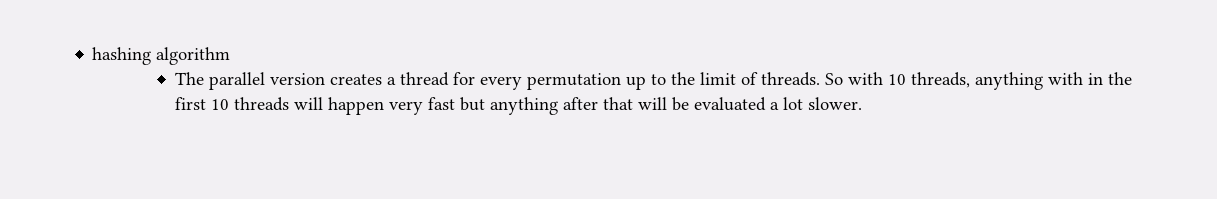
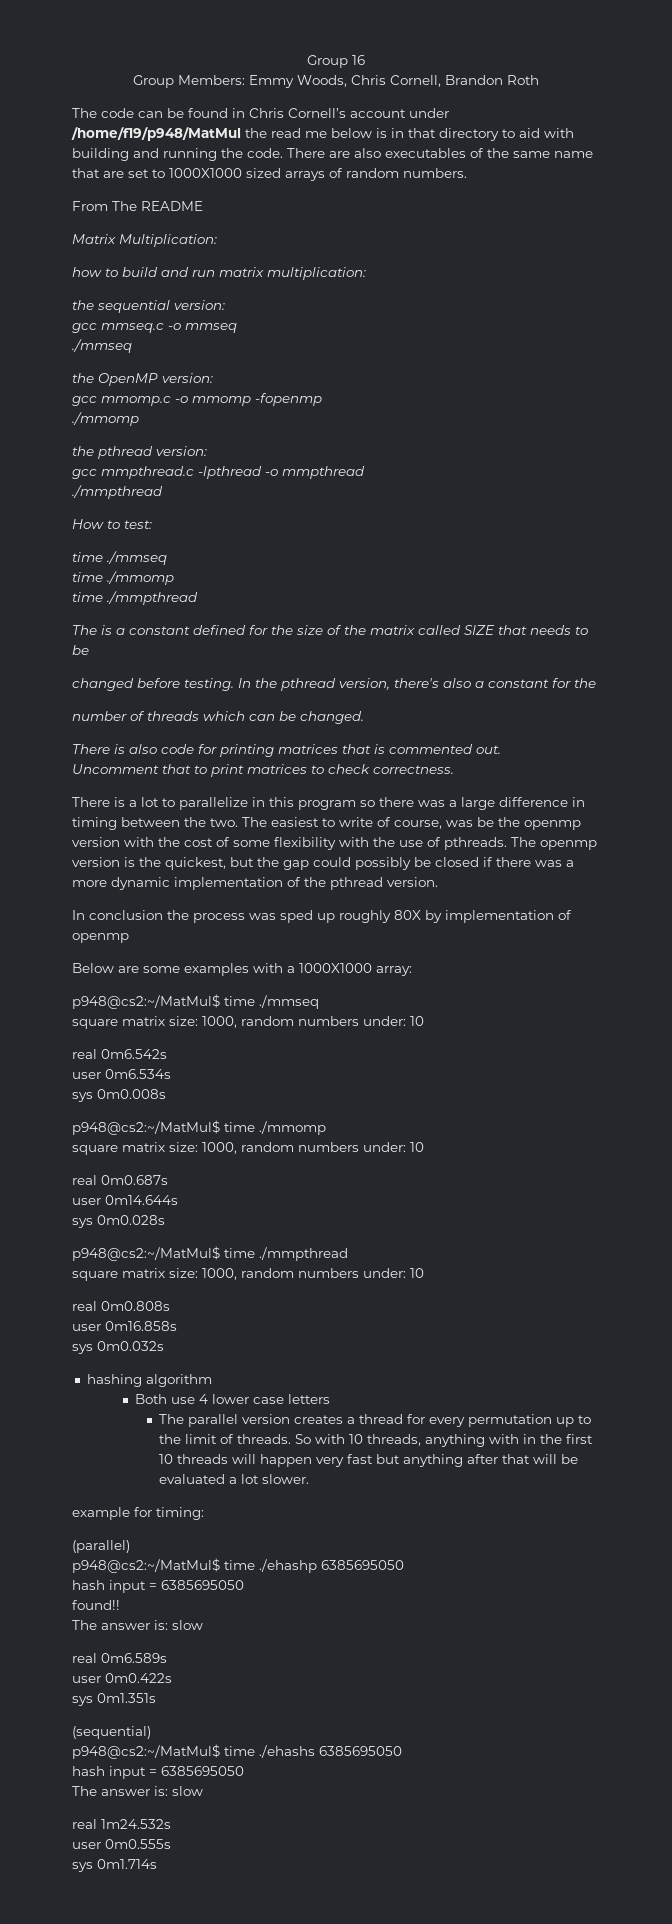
[92,47,231,65] hashing algorithm -> [307,55,365,68] [133,75,539,88] [72,108,449,118] [71,127,574,141] [72,148,593,161] [72,168,467,181] [72,201,203,211] [72,234,217,247] [72,267,366,280] [72,300,225,313] [72,323,237,333] [72,339,132,353] [72,373,213,386] [72,393,322,406] [72,412,139,426] [72,446,207,459] [72,466,365,479] [72,485,163,499] [72,519,152,529] [72,551,167,565] [72,571,174,585] [72,591,198,605] [72,625,588,635] [72,645,89,655] [72,678,596,691] [72,711,364,724] [72,744,501,757] [72,764,454,777] [72,797,585,810] [72,817,581,830] [72,837,597,850] [72,857,574,870] [72,877,438,890] [72,910,572,923] [72,933,129,943] [72,963,412,976] [72,994,319,1009] [72,1016,424,1029] [72,1049,167,1059] [72,1069,171,1079] [72,1089,166,1102] [72,1120,326,1135] [72,1142,424,1155] [72,1175,168,1185] [72,1195,178,1205] [72,1215,165,1228] [72,1246,348,1261] [72,1268,424,1281] [72,1301,170,1311] [72,1321,177,1331] [72,1341,164,1354] [86,1374,212,1387] [134,1394,330,1404] Group 16 // Group Members: Emmy Woods, Chris Cornell, Brandon Roth // The code can be found in Chris Cornell’s account under /home/f19/p948/MatMul the read me below is in that directory to aid with building and running the code. There are also executables of the same name that are set to 1000X1000 sized arrays of random numbers. // From The README // Matrix Multiplication: // how to build and run matrix multiplication: // the sequential version: // gcc mmseq.c -o mmseq // ./mmseq // the OpenMP version: // gcc mmomp.c -o mmomp -fopenmp // ./mmomp // the pthread version: // gcc mmpthread.c -lpthread -o mmpthread // ./mmpthread // How to test: // time ./mmseq // time ./mmomp // time ./mmpthread // The is a constant defined for the size of the matrix called SIZE that needs to be // changed before testing. In the pthread version, there's also a constant for the // number of threads which can be changed. // There is also code for printing matrices that is commented out. // Uncomment that to print matrices to check correctness. // There is a lot to parallelize in this program so there was a large difference in timing between the two. The easiest to write of course, was be the openmp version with the cost of some flexibility with the use of pthreads. The openmp version is the quickest, but the gap could possibly be closed if there was a more dynamic implementation of the pthread version. // In conclusion the process was sped up roughly 80X by implementation of openmp // Below are some examples with a 1000X1000 array: // p948@cs2:~/MatMul$ time ./mmseq // square matrix size: 1000, random numbers under: 10 // real 0m6.542s // user 0m6.534s // sys 0m0.008s // p948@cs2:~/MatMul$ time ./mmomp // square matrix size: 1000, random numbers under: 10 // real 0m0.687s // user 0m14.644s // sys 0m0.028s // p948@cs2:~/MatMul$ time ./mmpthread // square matrix size: 1000, random numbers under: 10 // real 0m0.808s // user 0m16.858s // sys 0m0.032s // hashing algorithm // Both use 4 lower case letters
(863, 103) none -> [72,1507,204,1520] [72,1540,130,1553] [72,1558,404,1573] [72,1580,244,1593] [72,1600,120,1610] [72,1620,203,1630] [72,1653,167,1663] [72,1673,172,1683] [72,1693,156,1706] [72,1726,151,1739] [72,1744,402,1759] [72,1766,244,1779] [72,1786,203,1796] [72,1819,171,1829] [72,1839,171,1849] [72,1859,157,1872] // example for timing: // (parallel) // p948@cs2:~/MatMul$ time ./ehashp 6385695050 // hash input = 6385695050 // found!! // The answer is: slow // real 0m6.589s // user 0m0.422s // sys 0m1.351s // (sequential) // p948@cs2:~/MatMul$ time ./ehashs 6385695050 // hash input = 6385695050 // The answer is: slow // real 1m24.532s // user 0m0.555s // sys 0m1.714s

